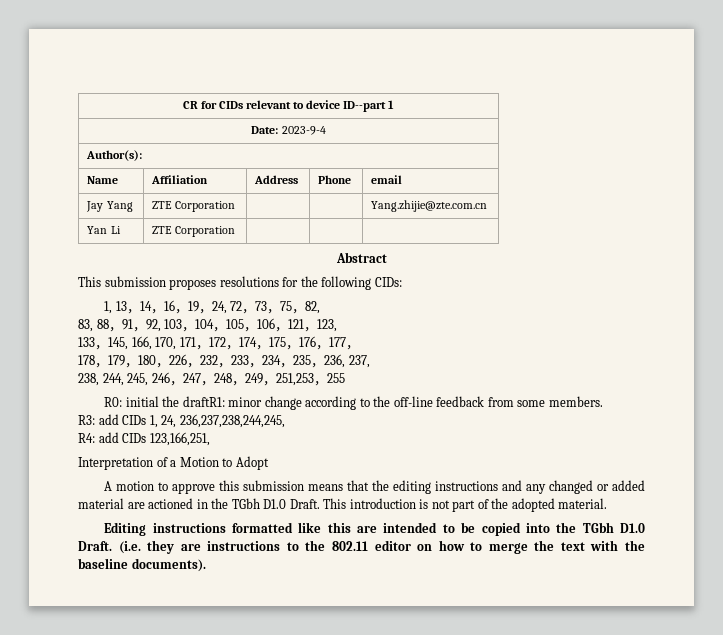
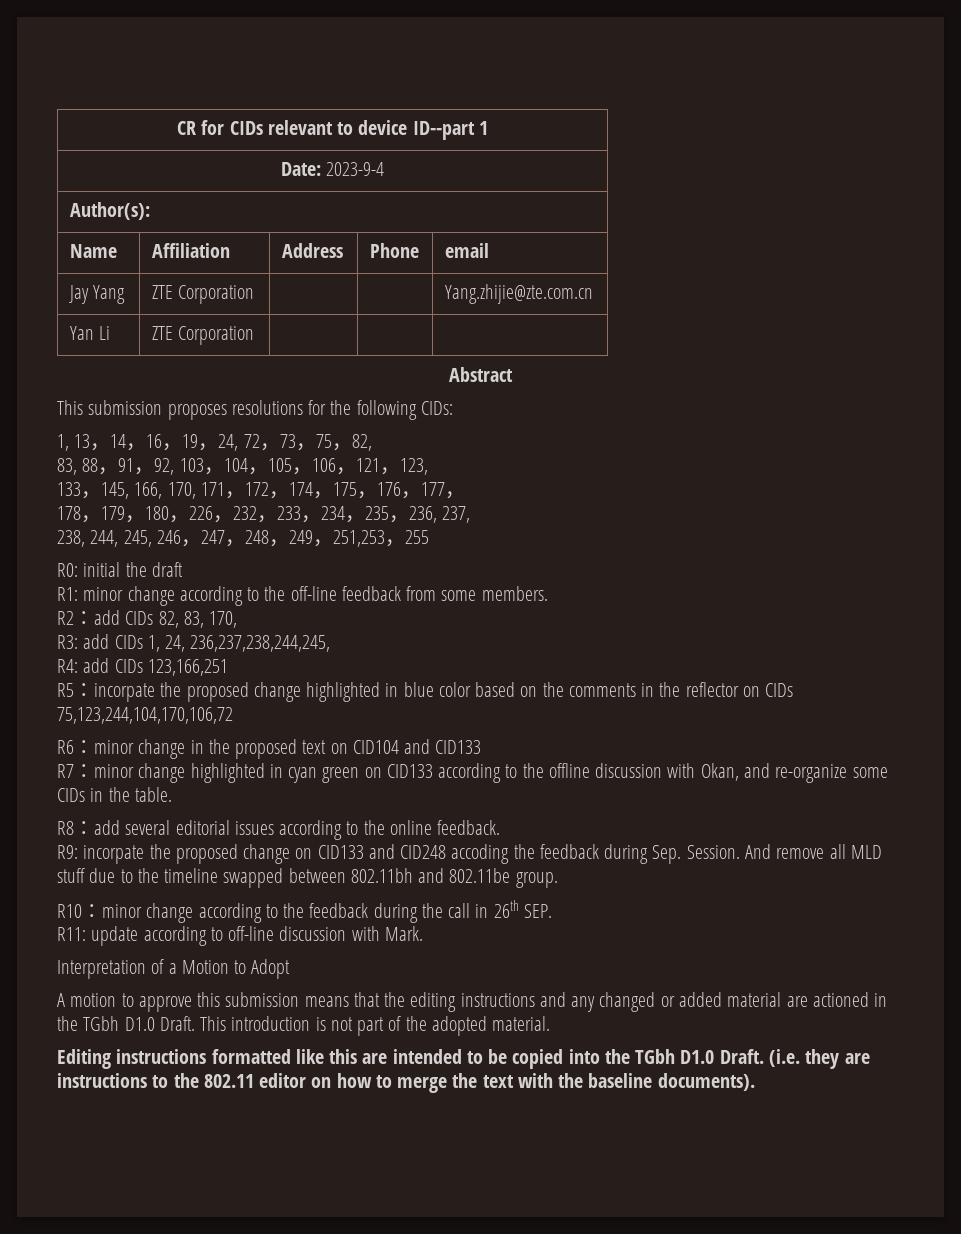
[182,396,225,407] draftR1: -> [151,562,183,577] [57,587,78,601] draft // R1:
(603, 401) none -> [57,610,238,628] // R2：add CIDs 82, 83, 170,
[149,432,210,446] 123,166,251, -> [147,659,228,676] [57,682,794,702] [57,707,233,724] [57,739,482,759] [57,763,888,783] [57,787,172,802] [57,820,501,840] [57,844,882,864] [57,868,558,888] [57,900,552,923] [57,926,423,946] 123,166,251 // R5：incorpate the proposed change highlighted in blue color based on the comments in the reflector on CIDs 75,123,244,104,170,106,72 // R6：minor change in the proposed text on CID104 and CID133 // R7：minor change highlighted in cyan green on CID133 according to the offline discussion with Okan, and re-organize some CIDs in the table. // R8：add several editorial issues according to the online feedback. // R9: incorpate the proposed change on CID133 and CID248 accoding the feedback during Sep. Session. And remove all MLD stuff due to the timeline swapped between 802.11bh and 802.11be group. // R10：minor change according to the feedback during the call in 26th SEP. // R11: update according to off-line discussion with Mark.

